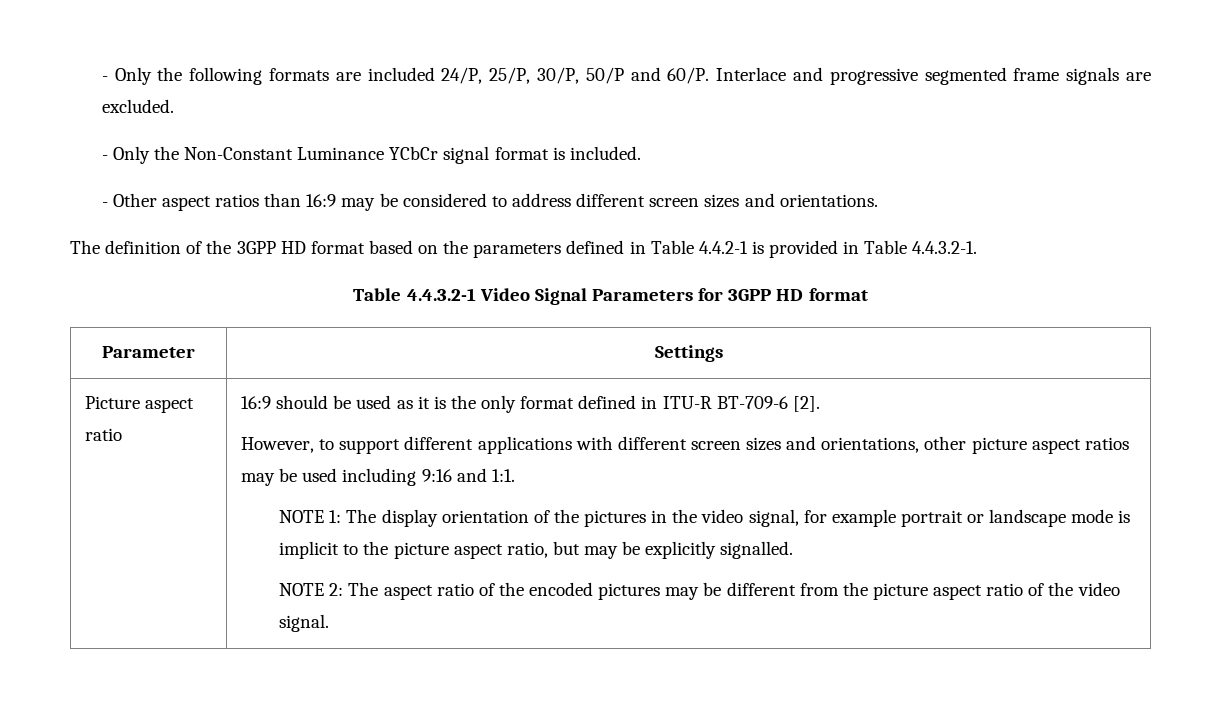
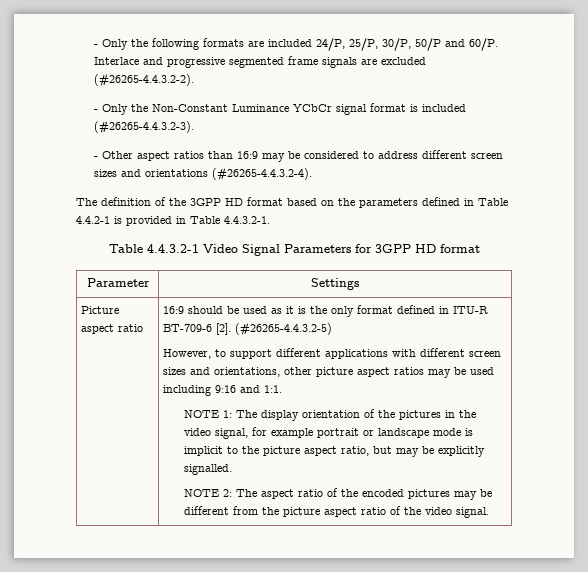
[101,99,174,113] excluded. -> [380,57,426,65] [93,73,194,87] excluded (#26265-4.4.3.2-2).
[569,146,641,160] included. -> [421,104,466,112] [93,120,194,134] included (#26265-4.4.3.2-3).
[779,194,878,207] orientations. -> [144,167,312,181] orientations (#26265-4.4.3.2-4).
(820, 404) none -> [234,322,332,336] (#26265-4.4.3.2-5)

